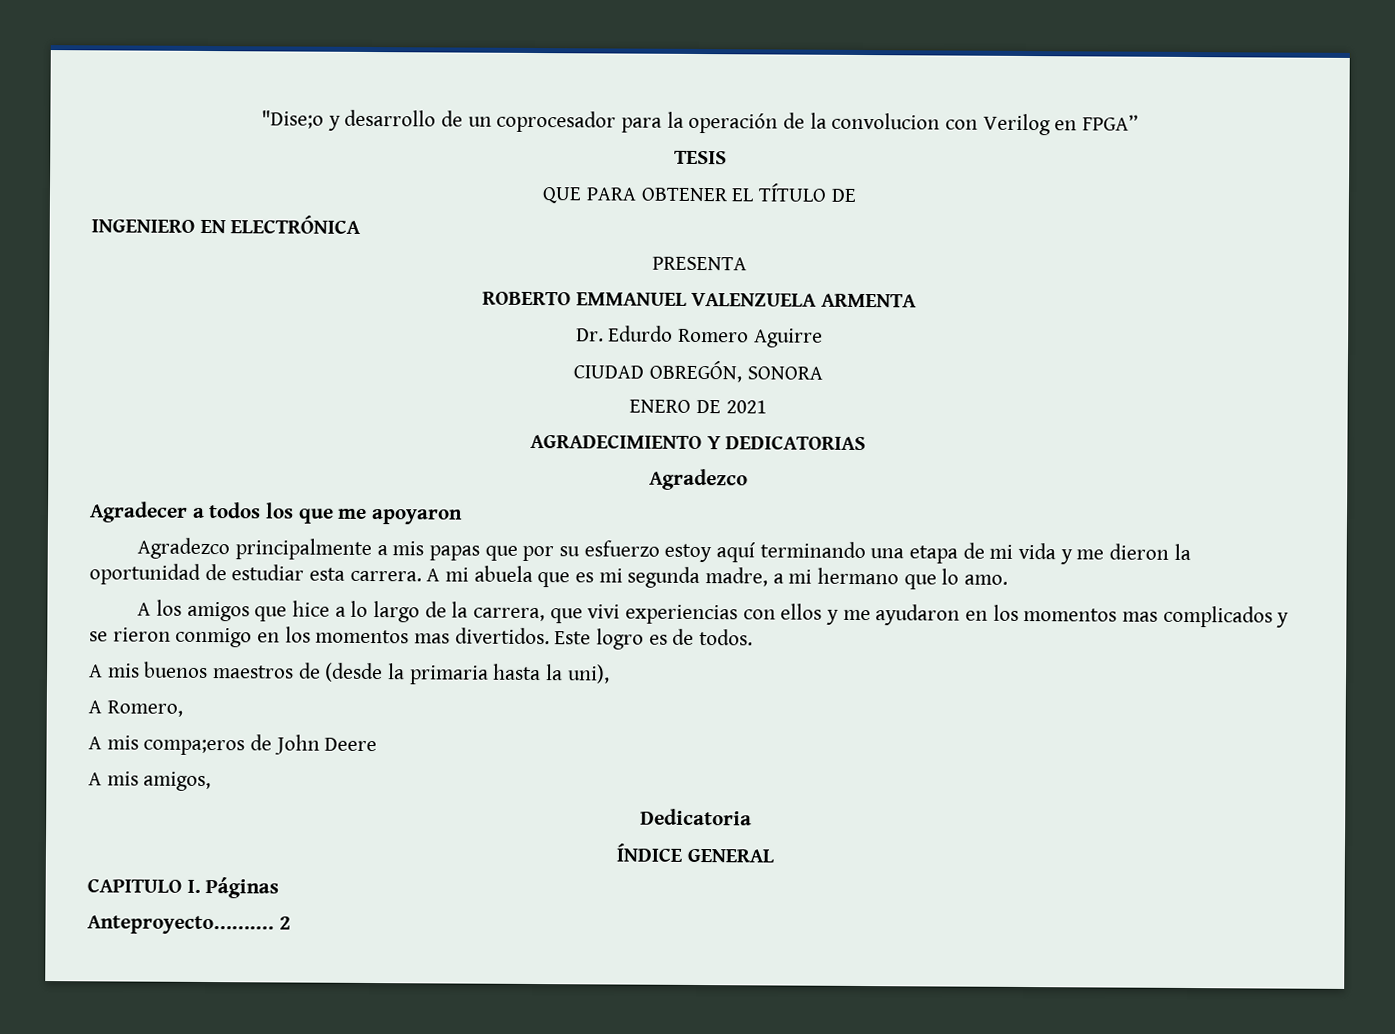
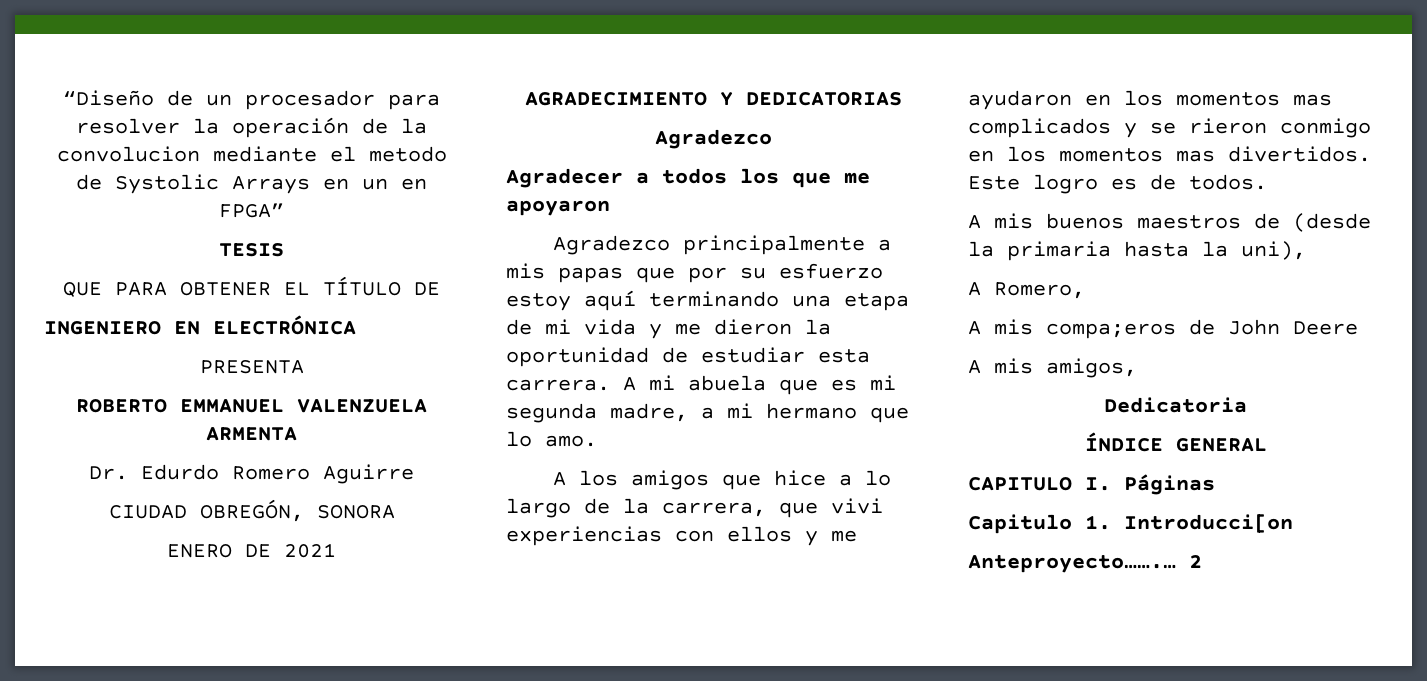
[260,109,662,133] "Dise;o y desarrollo de un coprocesador para -> [63,90,440,110] [76,118,180,134] “Diseño de un procesador para resolver
[945,113,1051,136] con Verilog -> [212,146,447,162] [76,174,388,194] mediante el metodo de Systolic Arrays en un
(280, 888) none -> [968,514,1293,534] // Capitulo 1. Introducci[on

